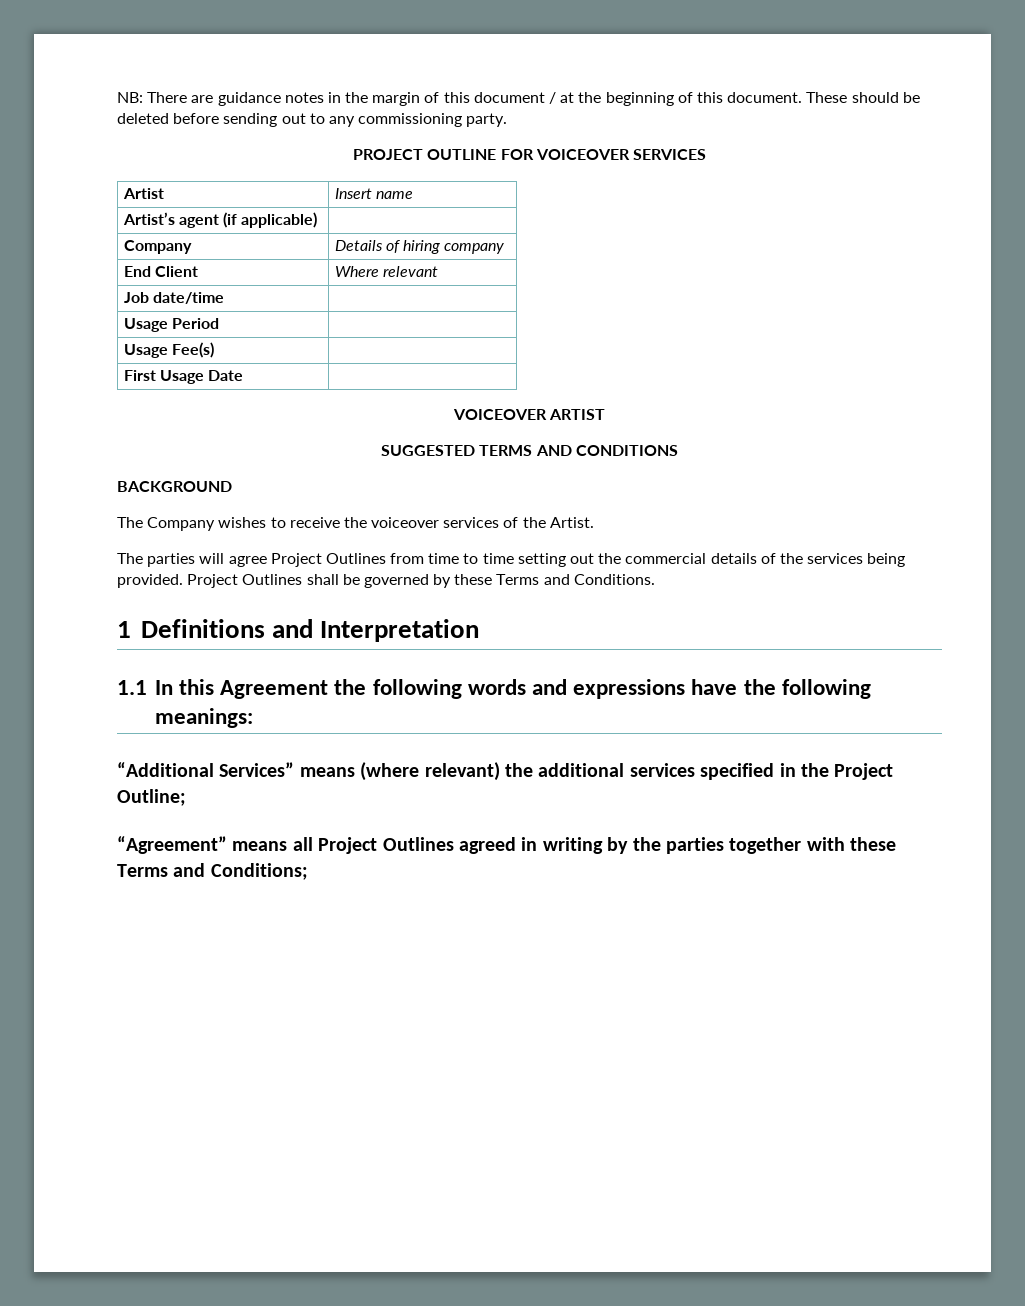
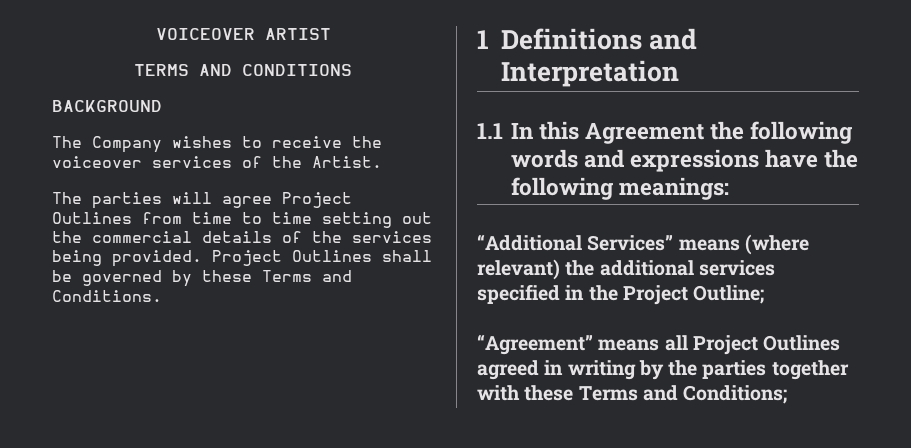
[117,92,920,106] [117,113,508,127] [353,149,706,160] [122,188,164,199] [334,188,413,199] [122,212,318,228] [123,240,192,254] [334,240,505,254] [123,266,198,277] [334,266,438,277] [123,292,224,304] [123,318,219,332] [123,342,214,358] [123,370,244,384] NB: There are guidance notes in the margin of this document / at the beginning of this document. These should be deleted before sending out to any commissioning party. // PROJECT OUTLINE FOR VOICEOVER SERVICES // Artist | Insert name // Artist’s agent (if applicable) | // Company | Details of hiring company // End Client | Where relevant // Job date/time | // Usage Period | // Usage Fee(s) | // First Usage Date | // -> (155, 34) none
[381,445,476,456] SUGGESTED -> (331, 34) none

